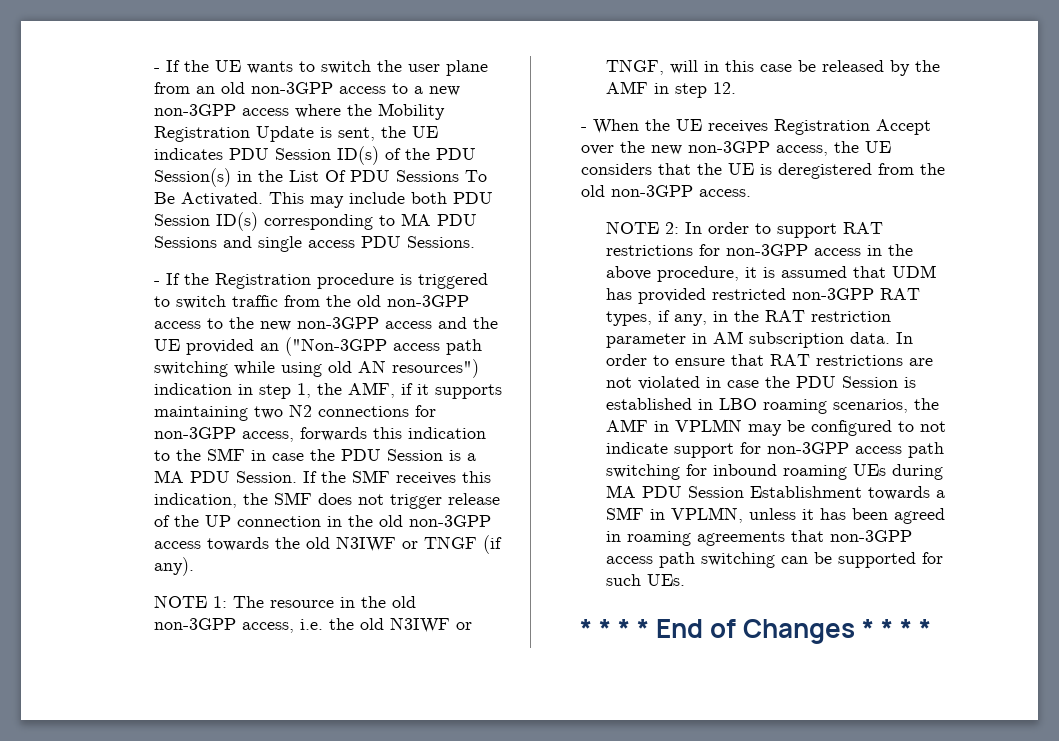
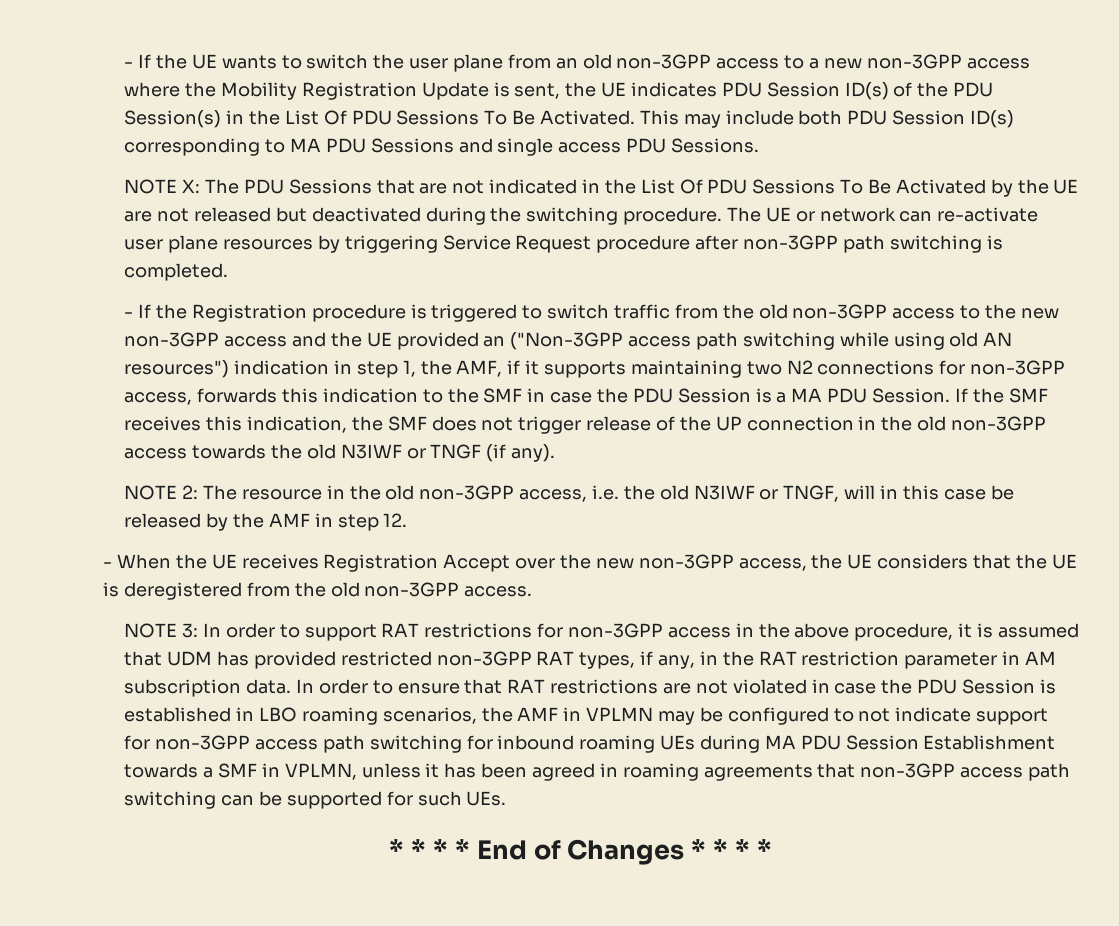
(476, 242) none -> [124,179,1079,197] [124,207,1039,225] [124,235,1003,253] [124,263,229,281] // NOTE X: The PDU Sessions that are not indicated in the List Of PDU Sessions To Be Activated by the UE are not released but deactivated during the switching procedure. The UE or network can re-activate user plane resources by triggering Service Request procedure after non-3GPP path switching is completed.
[213,596,228,608] 1: -> [182,485,199,499] 2:
[665,222,680,234] 2: -> [182,623,199,638] 3:

